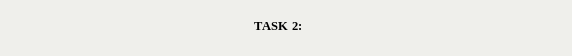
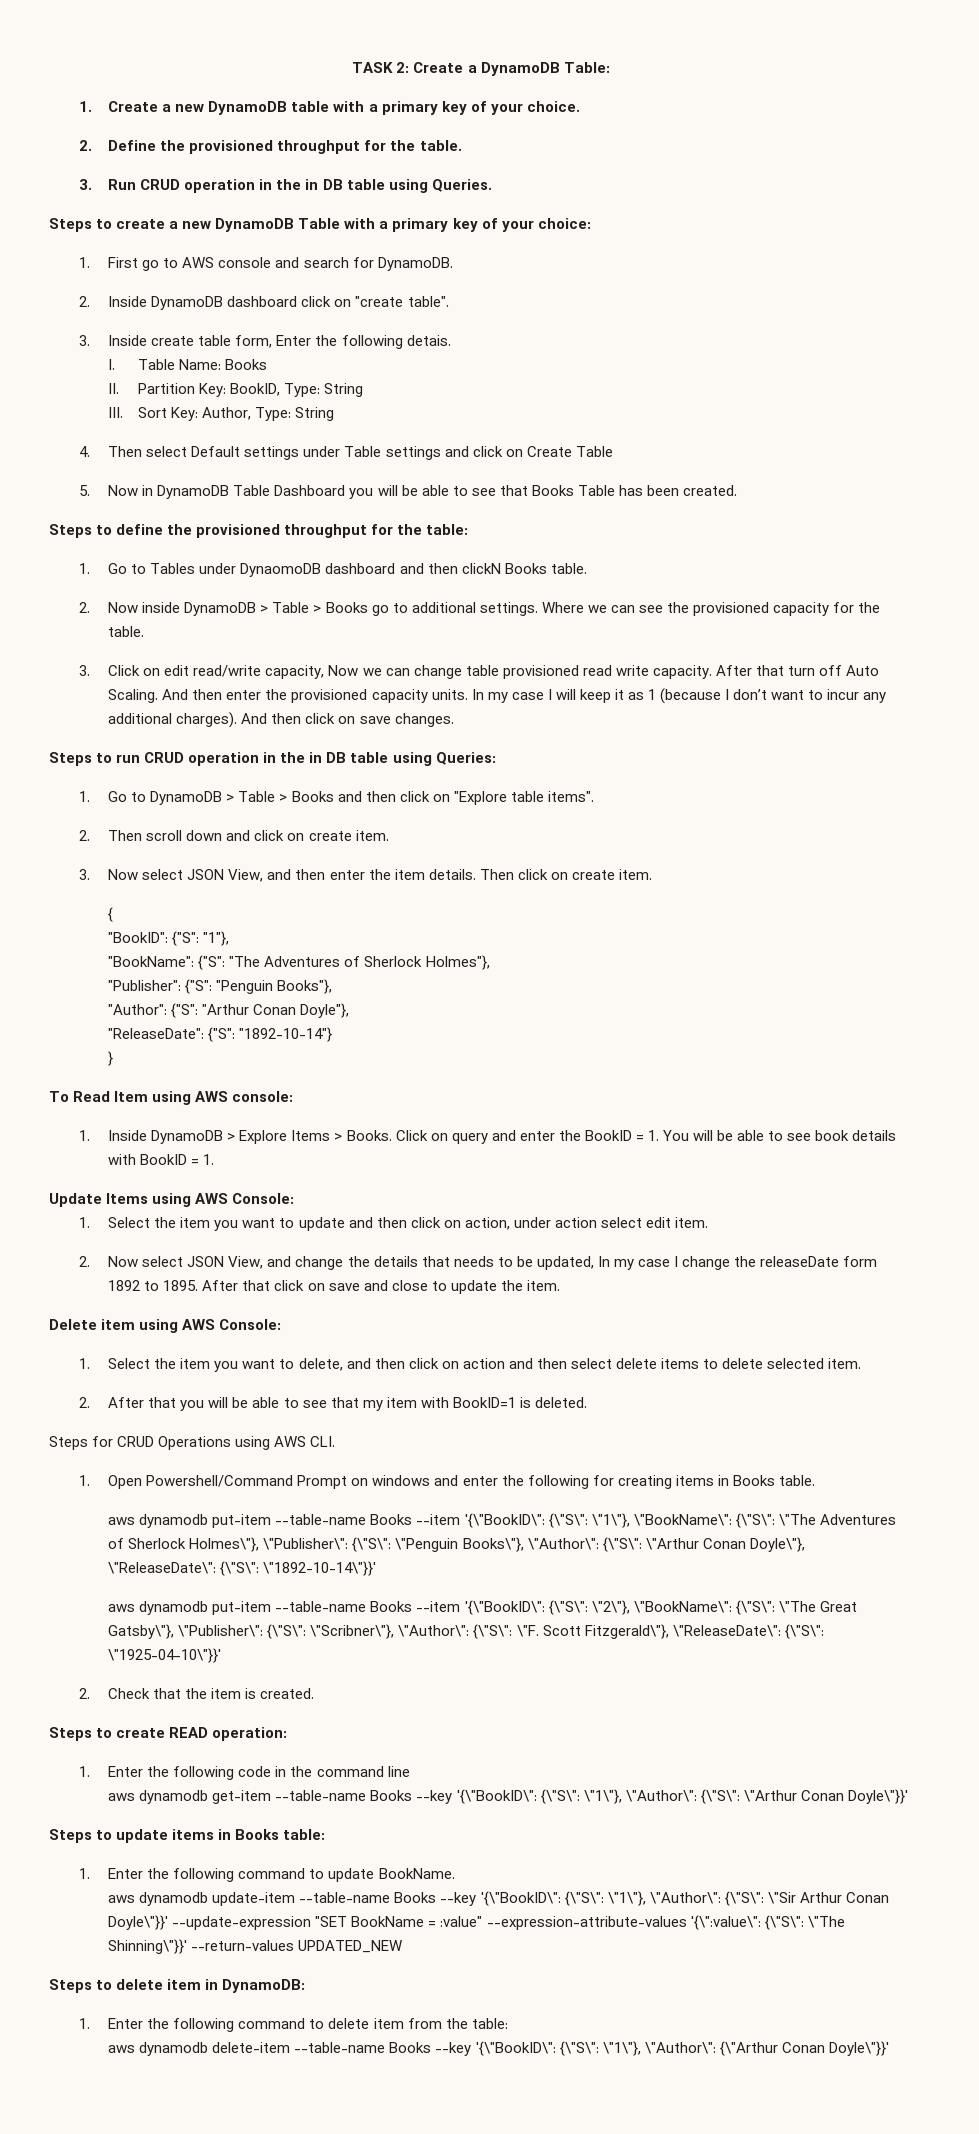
(302, 26) none -> [413,62,610,76] [78,101,580,115] [78,140,462,154] [78,179,492,193] [49,218,591,232] [78,257,453,271] [78,296,449,310] [78,335,451,349] [108,359,267,370] [108,383,364,397] [108,407,335,421] [78,446,613,460] [78,485,738,499] [49,524,469,538] [78,563,587,577] [78,602,881,616] [108,626,145,637] [78,665,880,679] [108,688,887,704] [108,712,454,728] [49,752,496,766] [78,791,594,805] [78,830,389,841] [78,869,652,882] [108,907,114,922] [108,931,230,946] [108,955,490,970] [108,979,333,994] [108,1003,350,1018] [108,1027,333,1042] [108,1051,114,1066] [49,1091,294,1105] [78,1130,897,1144] [108,1154,215,1165] [49,1193,295,1207] [78,1217,709,1231] [78,1256,878,1270] [108,1280,560,1294] [49,1319,282,1333] [78,1358,862,1372] [78,1397,587,1411] [49,1436,336,1450] [78,1475,815,1489] [108,1513,896,1528] [108,1537,805,1552] [108,1561,377,1576] [108,1600,857,1615] [108,1624,824,1639] [108,1648,222,1663] [78,1688,315,1699] [49,1727,288,1741] [78,1766,410,1780] [108,1789,908,1804] [49,1829,326,1843] [78,1868,455,1882] [108,1891,889,1906] [108,1915,845,1930] [108,1939,403,1954] [49,1979,306,1993] [78,2018,508,2032] [108,2041,889,2056] Create a DynamoDB Table: // 1. Create a new DynamoDB table with a primary key of your choice. // 2. Define the provisioned throughput for the table. // 3. Run CRUD operation in the in DB table using Queries. // Steps to create a new DynamoDB Table with a primary key of your choice: // 1. First go to AWS console and search for DynamoDB. // 2. Inside DynamoDB dashboard click on "create table". // 3. Inside create table form, Enter the following detais. // I. Table Name: Books // II. Partition Key: BookID, Type: String // III. Sort Key: Author, Type: String // 4. Then select Default settings under Table settings and click on Create Table // 5. Now in DynamoDB Table Dashboard you will be able to see that Books Table has been created. // Steps to define the provisioned throughput for the table: // 1. Go to Tables under DynaomoDB dashboard and then clickN Books table. // 2. Now inside DynamoDB > Table > Books go to additional settings. Where we can see the provisioned capacity for the table. // 3. Click on edit read/write capacity, Now we can change table provisioned read write capacity. After that turn off Auto Scaling. And then enter the provisioned capacity units. In my case I will keep it as 1 (because I don’t want to incur any additional charges). And then click on save changes. // Steps to run CRUD operation in the in DB table using Queries: // 1. Go to DynamoDB > Table > Books and then click on "Explore table items". // 2. Then scroll down and click on create item. // 3. Now select JSON View, and then enter the item details. Then click on create item. // { // "BookID": {"S": "1"}, // "BookName": {"S": "The Adventures of Sherlock Holmes"}, // "Publisher": {"S": "Penguin Books"}, // "Author": {"S": "Arthur Conan Doyle"}, // "ReleaseDate": {"S": "1892-10-14"} // } // To Read Item using AWS console: // 1. Inside DynamoDB > Explore Items > Books. Click on query and enter the BookID = 1. You will be able to see book details with BookID = 1. // Update Items using AWS Console: // 1. Select the item you want to update and then click on action, under action select edit item. // 2. Now select JSON View, and change the details that needs to be updated, In my case I change the releaseDate form 1892 to 1895. After that click on save and close to update the item. // Delete item using AWS Console: // 1. Select the item you want to delete, and then click on action and then select delete items to delete selected item. // 2. After that you will be able to see that my item with BookID=1 is deleted. // Steps for CRUD Operations using AWS CLI. // 1. Open Powershell/Command Prompt on windows and enter the following for creating items in Books table. // aws dynamodb put-item --table-name Books --item '{\"BookID\": {\"S\": \"1\"}, \"BookName\": {\"S\": \"The Adventures of Sherlock Holmes\"}, \"Publisher\": {\"S\": \"Penguin Books\"}, \"Author\": {\"S\": \"Arthur Conan Doyle\"}, \"ReleaseDate\": {\"S\": \"1892-10-14\"}}' // aws dynamodb put-item --table-name Books --item '{\"BookID\": {\"S\": \"2\"}, \"BookName\": {\"S\": \"The Great Gatsby\"}, \"Publisher\": {\"S\": \"Scribner\"}, \"Author\": {\"S\": \"F. Scott Fitzgerald\"}, \"ReleaseDate\": {\"S\": \"1925-04-10\"}}' // 2. Check that the item is created. // Steps to create READ operation: // 1. Enter the following code in the command line // aws dynamodb get-item --table-name Books --key '{\"BookID\": {\"S\": \"1\"}, \"Author\": {\"S\": \"Arthur Conan Doyle\"}}' // Steps to update items in Books table: // 1. Enter the following command to update BookName. // aws dynamodb update-item --table-name Books --key '{\"BookID\": {\"S\": \"1\"}, \"Author\": {\"S\": \"Sir Arthur Conan Doyle\"}}' --update-expression "SET BookName = :value" --expression-attribute-values '{\":value\": {\"S\": \"The Shinning\"}}' --return-values UPDATED_NEW // Steps to delete item in DynamoDB: // 1. Enter the following command to delete item from the table: // aws dynamodb delete-item --table-name Books --key '{\"BookID\": {\"S\": \"1\"}, \"Author\": {\"Arthur Conan Doyle\"}}'

